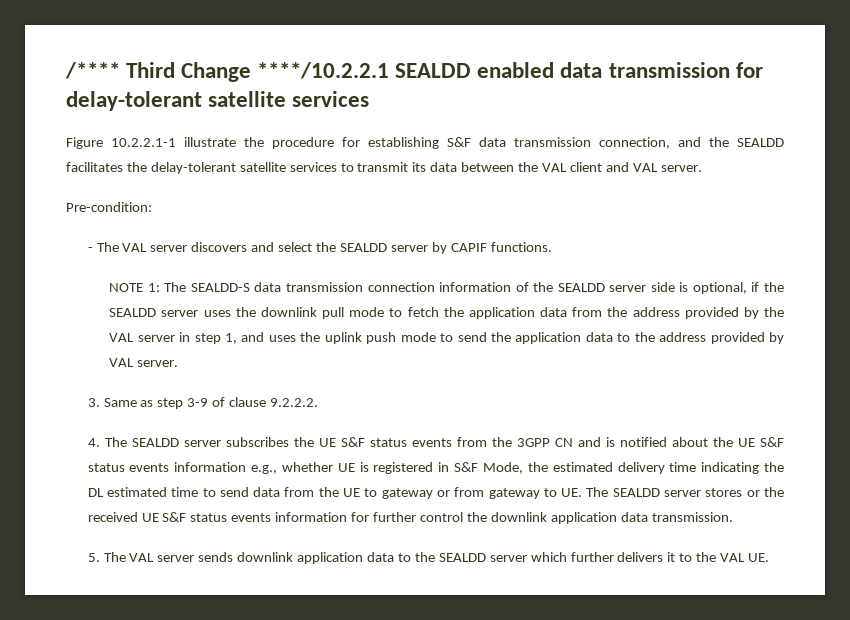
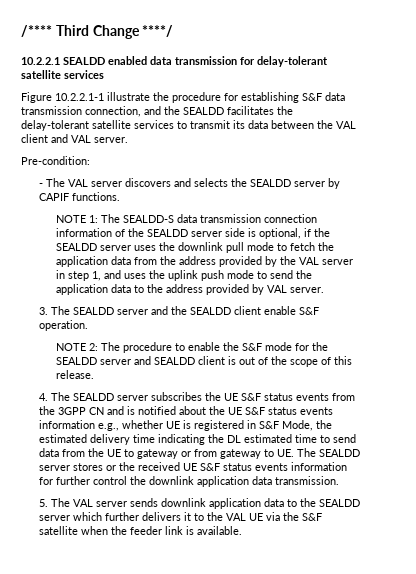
[257,62,390,79] ****/10.2.2.1 -> [142,25,174,37] [21,57,60,65] ****/ // 10.2.2.1
[278,242,313,252] select -> [193,178,228,187] selects
[103,397,319,409] Same as step 3-9 of clause 9.2.2.2. -> [50,306,319,315] [38,320,88,331] [56,342,329,353] [56,356,353,367] [56,370,95,379] The SEALDD server and the SEALDD client enable S&F operation. // NOTE 2: The procedure to enable the S&F mode for the SEALDD server and SEALDD client is out of the scope of this release.
[748,553,770,562] UE. -> [248,512,322,521] [38,526,242,535] UE via the S&F satellite when the feeder link is available.

